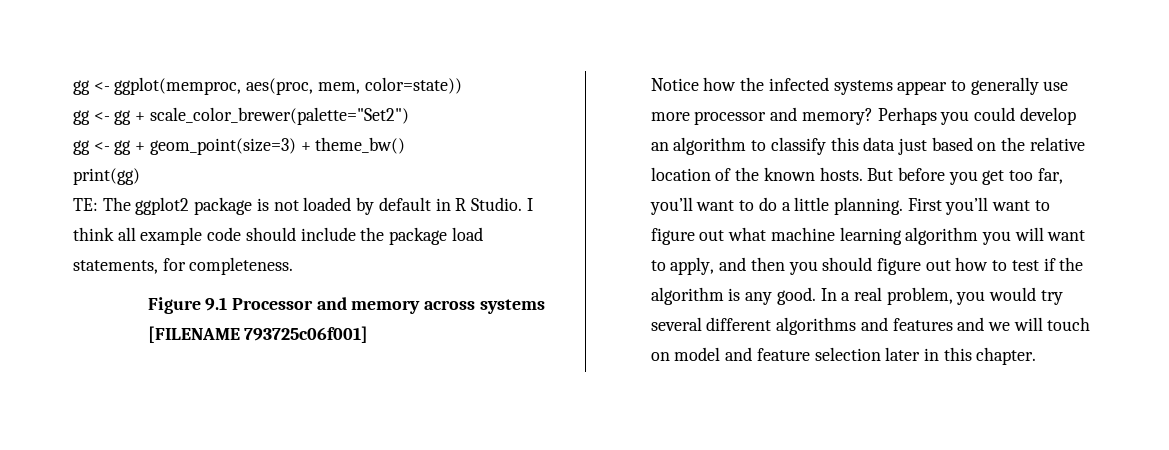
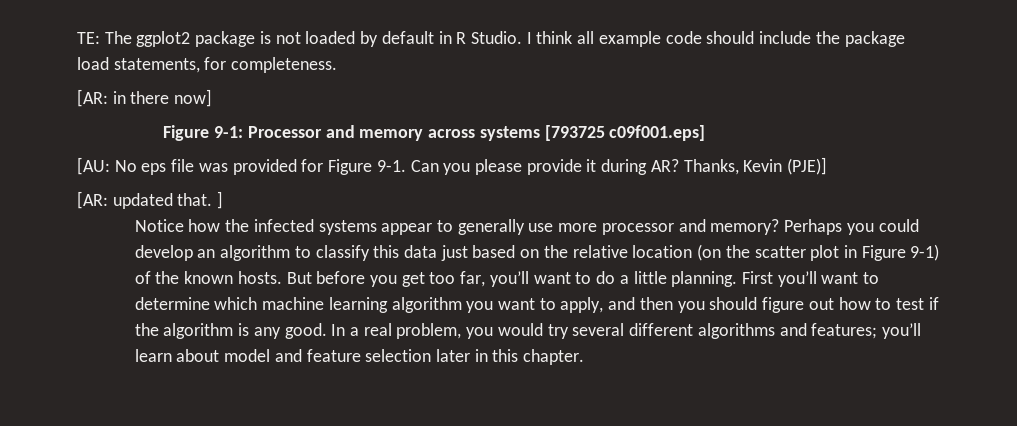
[73,77,462,95] [73,107,409,125] [73,137,406,155] [73,168,140,185] gg <- ggplot(memproc, aes(proc, mem, color=state)) // gg <- gg + scale_color_brewer(palette="Set2") // gg <- gg + geom_point(size=3) + theme_bw() // print(gg) // -> (77, 38) none
[147,297,228,314] // Figure 9.1 -> [77,89,213,107] [163,125,244,141] // [AR: in there now] // Figure 9-1:
[147,326,369,343] [FILENAME 793725c06f001] -> [544,125,706,141] [77,157,828,175] [77,191,224,209] [793725 c09f001.eps] // [AU: No eps file was provided for Figure 9-1. Can you please provide it during AR? Thanks, Kevin (PJE)] // [AR: updated that. ]
(711, 174) none -> [697,244,940,261] (on the scatter plot in Figure 9-1)
[650,227,767,245] figure out what -> [134,297,258,310] determine which
[1014,227,1044,241] will -> (494, 307) none
[892,317,1091,331] [650,352,670,361] features and we will touch on -> [811,323,921,339] [134,349,220,362] features; you’ll learn about

